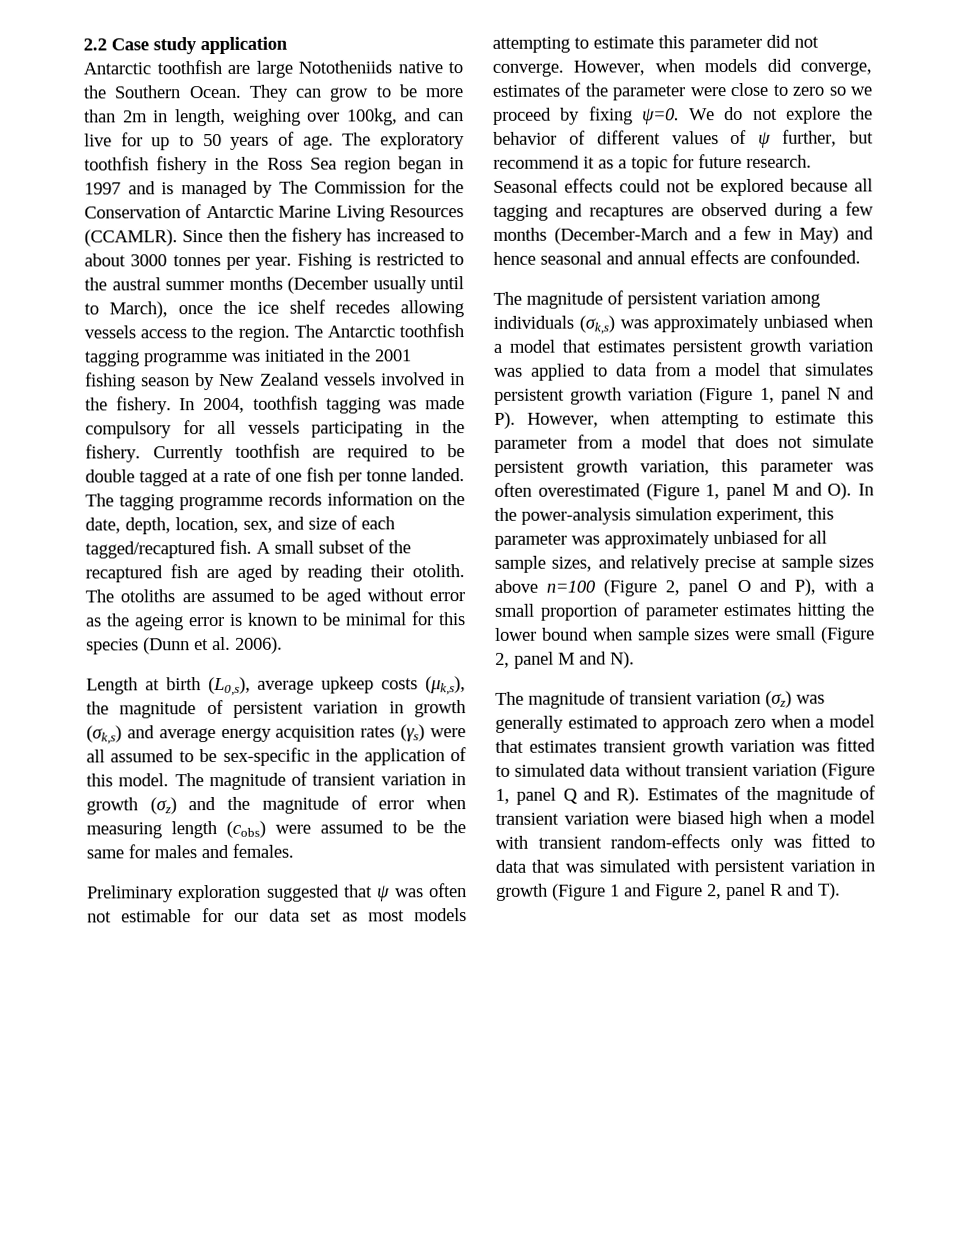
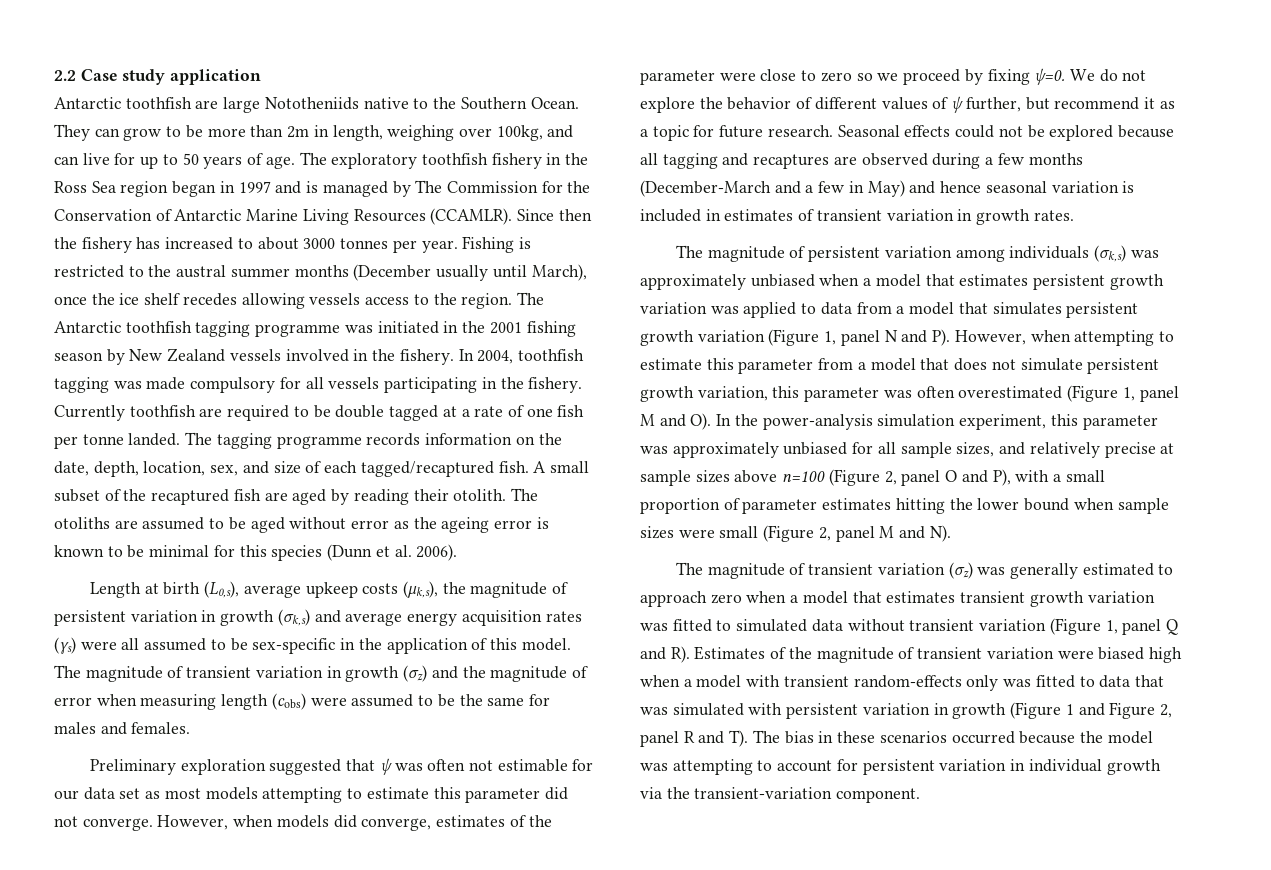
[84,303,99,315] to -> (527, 271) none
[606,249,861,265] and annual effects are confounded. -> [1051,181,1135,193] [640,209,1074,225] variation is included in estimates of transient variation in growth rates.
(841, 891) none -> [752,730,1153,744] [640,759,1161,775] [640,787,921,803] The bias in these scenarios occurred because the model was attempting to account for persistent variation in individual growth via the transient-variation component.

